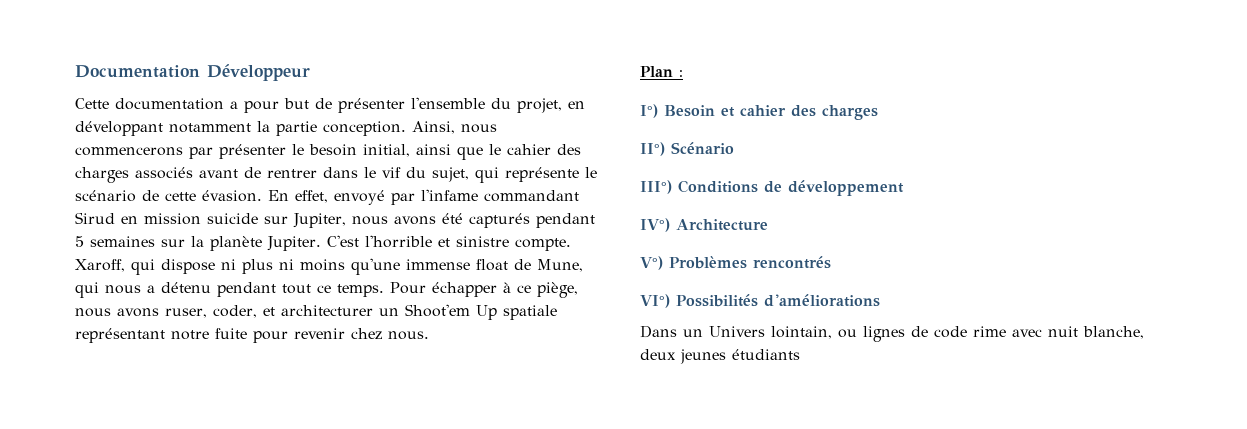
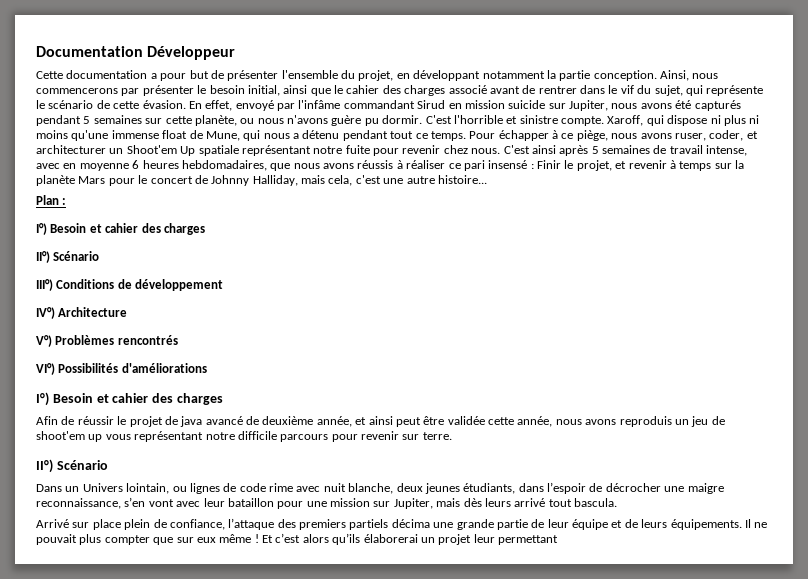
[135,167,193,179] associés -> [448,85,487,94] associé
[421,189,478,201] l'infame -> [298,100,341,109] l'infâme
[191,236,321,251] la planète Jupiter. -> [165,115,423,126] cette planète, ou nous n'avons guère pu dormir.
(429, 335) none -> [503,145,748,156] [36,160,744,171] [36,175,487,186] C'est ainsi après 5 semaines de travail intense, avec en moyenne 6 heures hebdomadaires, que nous avons réussis à réaliser ce pari insensé : Finir le projet, et revenir à temps sur la planète Mars pour le concert de Johnny Halliday, mais cela, c'est une autre histoire...
(880, 300) none -> [36,392,223,406] [36,416,725,427] [36,431,452,442] [36,459,108,473] // I°) Besoin et cahier des charges // Afin de réussir le projet de java avancé de deuxième année, et ainsi peut être validée cette année, nous avons reproduis un jeu de shoot'em up vous représentant notre difficile parcours pour revenir sur terre. // II°) Scénario
[732,349,800,360] étudiants -> [463,482,724,494] [36,497,617,509] [36,518,768,530] [36,533,558,545] étudiants, dans l’espoir de décrocher une maigre reconnaissance, s’en vont avec leur bataillon pour une mission sur Jupiter, mais dès leurs arrivé tout bascula. // Arrivé sur place plein de confiance, l’attaque des premiers partiels décima une grande partie de leur équipe et de leurs équipements. Il ne pouvait plus compter que sur eux même ! Et c’est alors qu’ils élaborerai un projet leur permettant

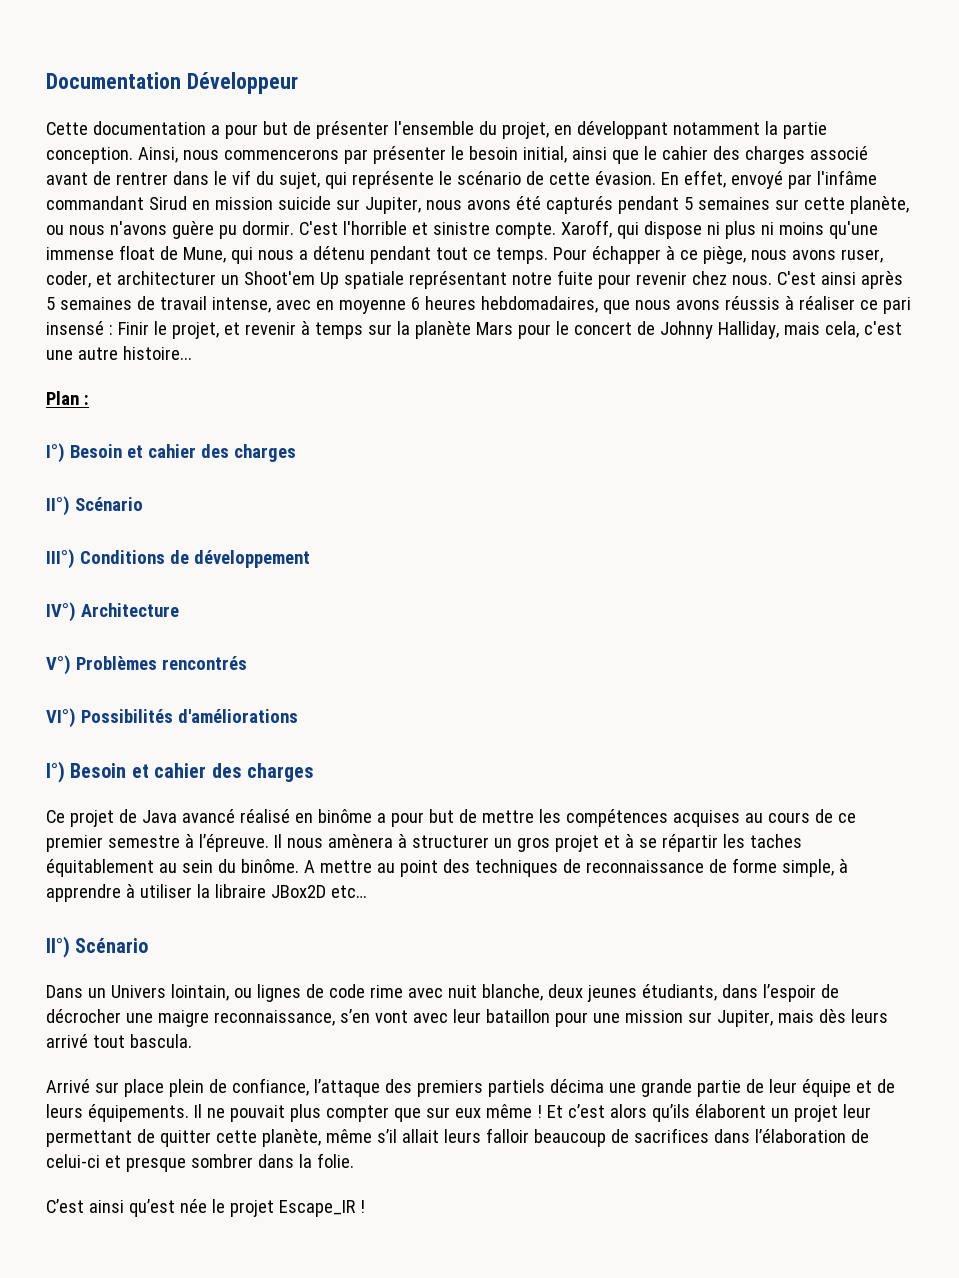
[36,416,725,427] [36,431,452,442] Afin de réussir le projet de java avancé de deuxième année, et ainsi peut être validée cette année, nous avons reproduis un jeu de shoot'em up vous représentant notre difficile parcours pour revenir sur terre. -> [46,809,856,827] [46,834,802,852] [46,858,848,877] [46,884,367,902] Ce projet de Java avancé réalisé en binôme a pour but de mettre les compétences acquises au cours de ce premier semestre à l’épreuve. Il nous amènera à structurer un gros projet et à se répartir les taches équitablement au sein du binôme. A mettre au point des techniques de reconnaissance de forme simple, à apprendre à utiliser la libraire JBox2D etc…
[363,534,418,543] élaborerai -> [694,1104,766,1118] élaborent
(558, 540) none -> [136,1128,869,1147] [46,1153,354,1172] [46,1199,365,1217] de quitter cette planète, même s’il allait leurs falloir beaucoup de sacrifices dans l’élaboration de celui-ci et presque sombrer dans la folie. // C’est ainsi qu’est née le projet Escape_IR !

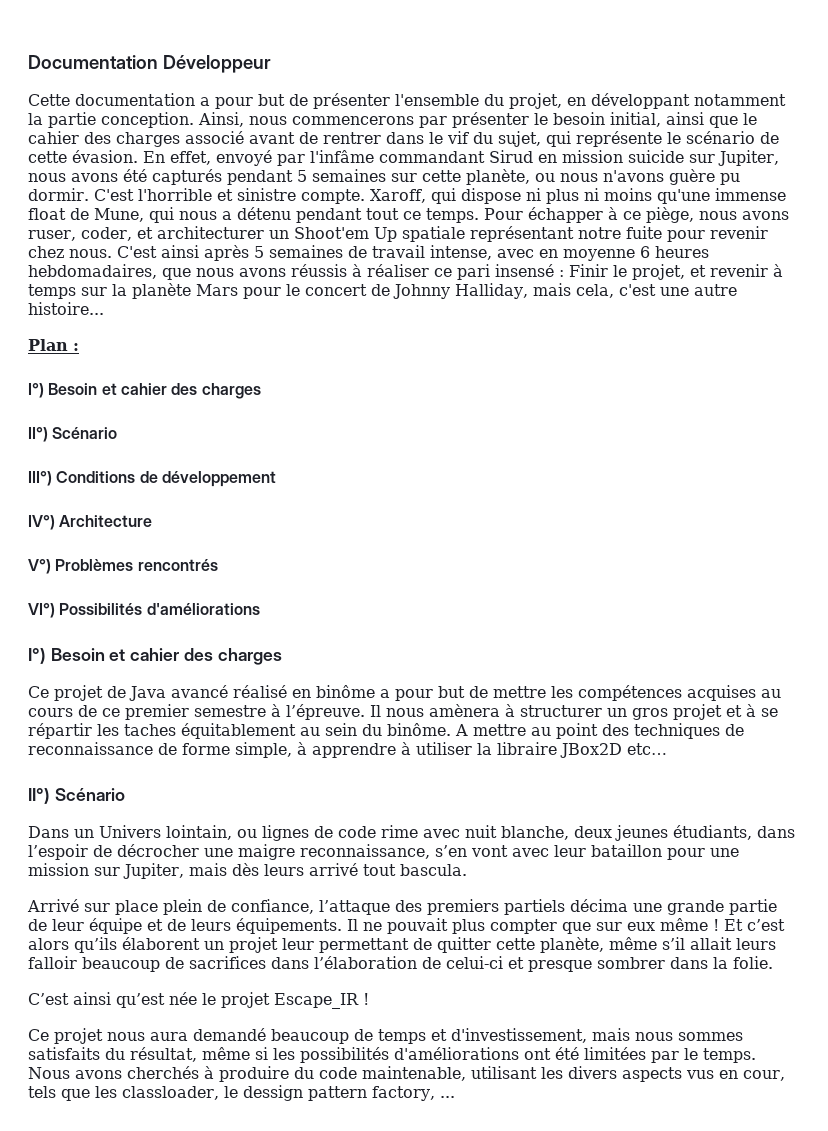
(365, 1206) none -> [28,1028,743,1044] [28,1047,756,1063] [28,1066,785,1082] [28,1085,455,1101] // Ce projet nous aura demandé beaucoup de temps et d'investissement, mais nous sommes satisfaits du résultat, même si les possibilités d'améliorations ont été limitées par le temps. Nous avons cherchés à produire du code maintenable, utilisant les divers aspects vus en cour, tels que les classloader, le dessign pattern factory, ...

